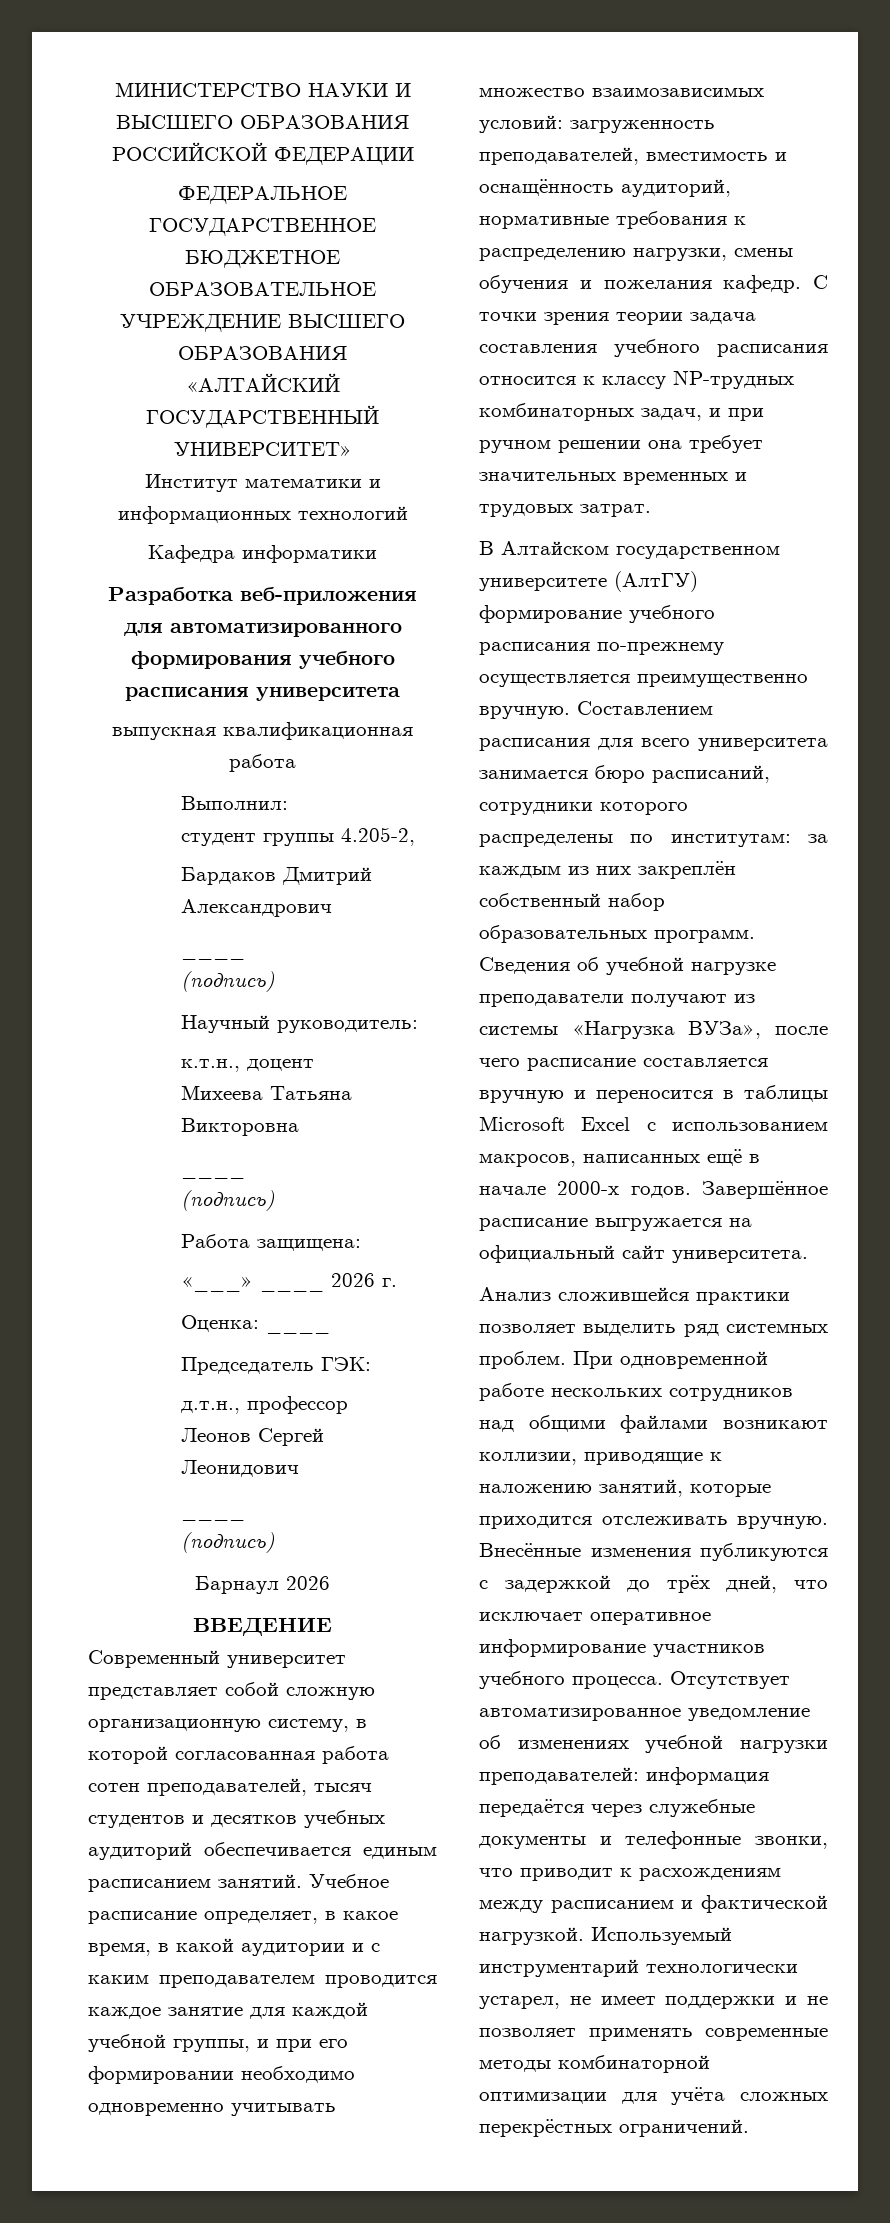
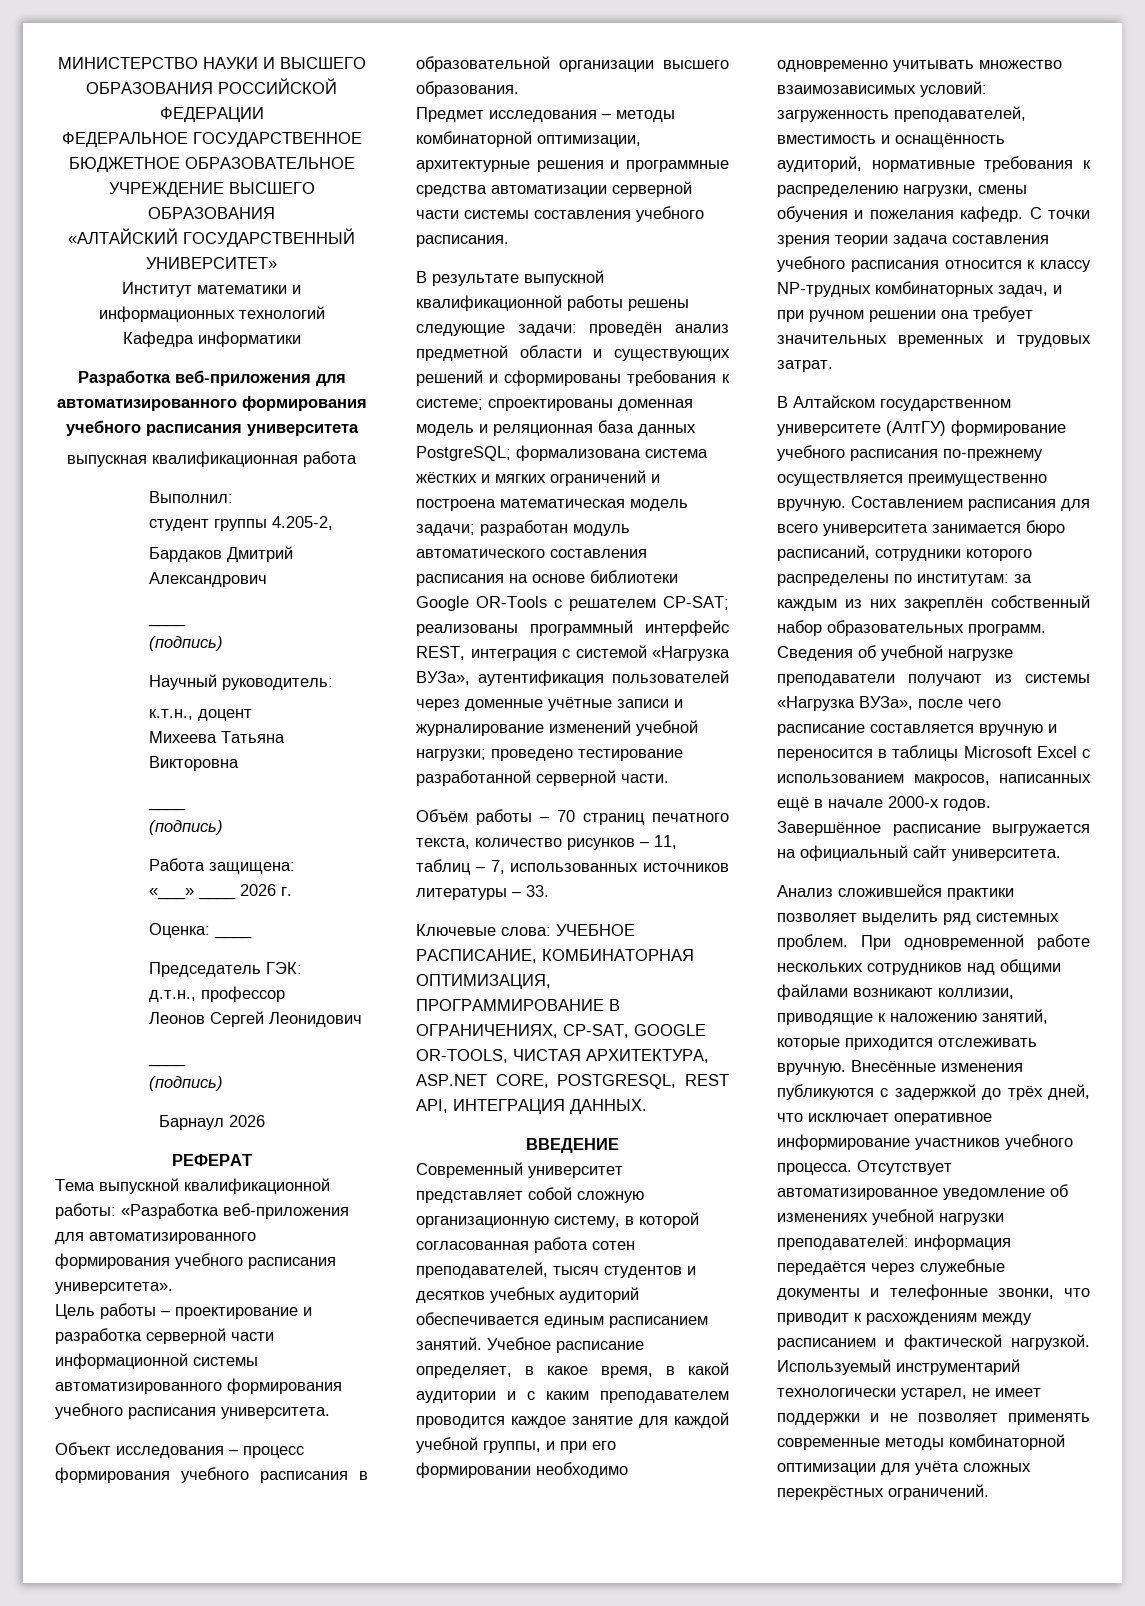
(330, 1583) none -> [171,1154,252,1166] [55,1178,330,1194] [55,1203,349,1219] [55,1232,256,1244] [55,1253,336,1269] [55,1282,173,1294] [55,1303,312,1319] [55,1328,274,1344] [55,1353,258,1369] [55,1378,342,1394] [55,1403,330,1419] [55,1442,304,1458] [55,1467,368,1483] [416,56,729,72] [416,81,519,97] [416,107,675,122] [416,131,641,147] [416,160,729,172] [416,181,692,197] [416,206,704,222] [416,235,509,247] [416,270,604,286] [416,295,689,311] [416,322,729,336] [416,345,730,361] [416,370,730,386] [416,399,693,411] [416,420,696,436] [416,445,708,461] [416,470,660,486] [416,499,688,511] [416,520,630,536] [416,549,647,558] [416,570,678,586] [416,596,729,611] [416,620,729,636] [416,645,730,661] [416,670,729,686] [416,697,683,711] [416,720,698,736] [416,749,683,761] [416,770,669,786] [416,809,729,825] [416,835,677,850] [416,859,729,875] [416,885,549,900] [416,924,635,936] [416,949,694,963] [416,974,551,989] [416,999,620,1011] [416,1024,706,1038] [416,1049,709,1063] [416,1074,729,1089] [416,1099,647,1114] // РЕФЕРАТ // Тема выпускной квалификационной работы: «Разработка веб-приложения для автоматизированного формирования учебного расписания университета». // Цель работы – проектирование и разработка серверной части информационной системы автоматизированного формирования учебного расписания университета. // Объект исследования – процесс формирования учебного расписания в образовательной организации высшего образования. // Предмет исследования – методы комбинаторной оптимизации, архитектурные решения и программные средства автоматизации серверной части системы составления учебного расписания. // В результате выпускной квалификационной работы решены следующие задачи: проведён анализ предметной области и существующих решений и сформированы требования к системе; спроектированы доменная модель и реляционная база данных PostgreSQL; формализована система жёстких и мягких ограничений и построена математическая модель задачи; разработан модуль автоматического составления расписания на основе библиотеки Google OR-Tools с решателем CP-SAT; реализованы программный интерфейс REST, интеграция с системой «Нагрузка ВУЗа», аутентификация пользователей через доменные учётные записи и журналирование изменений учебной нагрузки; проведено тестирование разработанной серверной части. // Объём работы – 70 страниц печатного текста, количество рисунков – 11, таблиц – 7, использованных источников литературы – 33. // Ключевые слова: УЧЕБНОЕ РАСПИСАНИЕ, КОМБИНАТОРНАЯ ОПТИМИЗАЦИЯ, ПРОГРАММИРОВАНИЕ В ОГРАНИЧЕНИЯХ, CP-SAT, GOOGLE OR-TOOLS, ЧИСТАЯ АРХИТЕКТУРА, ASP.NET CORE, POSTGRESQL, REST API, ИНТЕГРАЦИЯ ДАННЫХ.

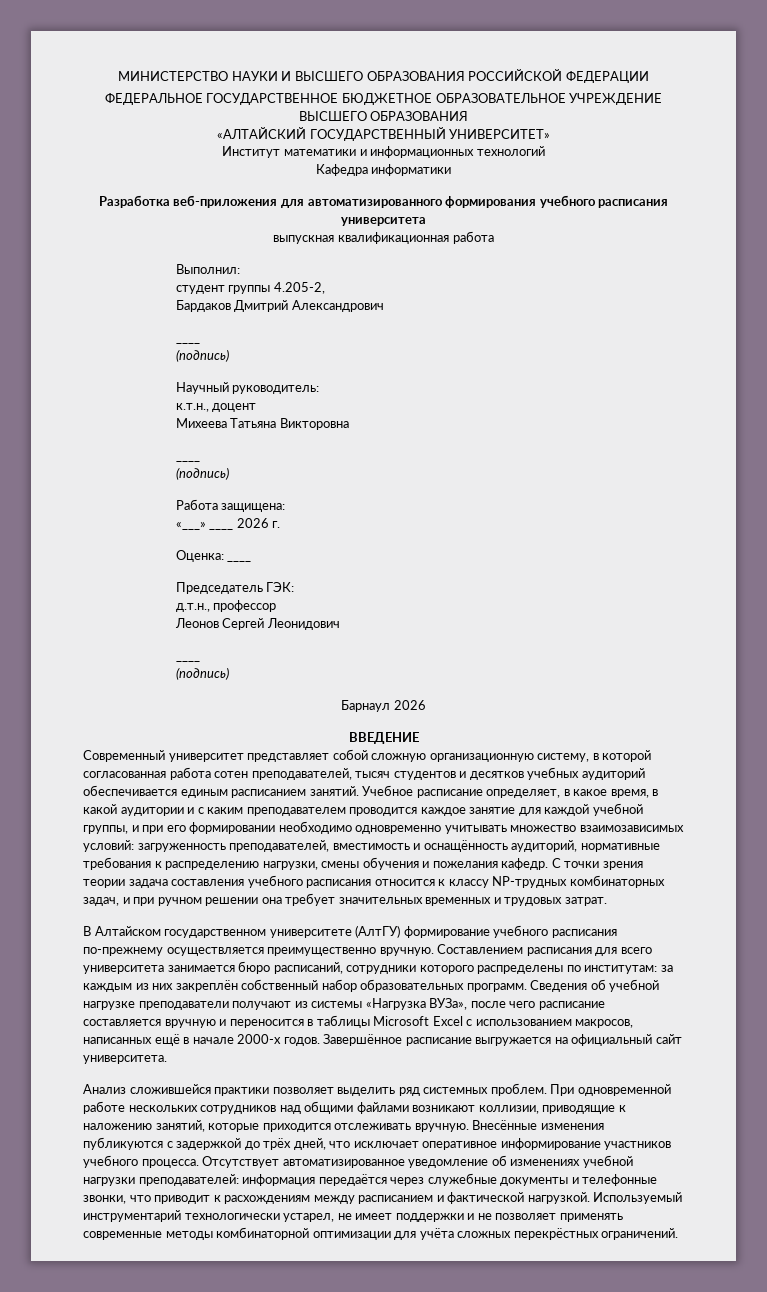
[171,1154,252,1166] [55,1178,330,1194] [55,1203,349,1219] [55,1232,256,1244] [55,1253,336,1269] [55,1282,173,1294] [55,1303,312,1319] [55,1328,274,1344] [55,1353,258,1369] [55,1378,342,1394] [55,1403,330,1419] [55,1442,304,1458] [55,1467,368,1483] [416,56,729,72] [416,81,519,97] [416,107,675,122] [416,131,641,147] [416,160,729,172] [416,181,692,197] [416,206,704,222] [416,235,509,247] [416,270,604,286] [416,295,689,311] [416,322,729,336] [416,345,730,361] [416,370,730,386] [416,399,693,411] [416,420,696,436] [416,445,708,461] [416,470,660,486] [416,499,688,511] [416,520,630,536] [416,549,647,558] [416,570,678,586] [416,596,729,611] [416,620,729,636] [416,645,730,661] [416,670,729,686] [416,697,683,711] [416,720,698,736] [416,749,683,761] [416,770,669,786] [416,809,729,825] [416,835,677,850] [416,859,729,875] [416,885,549,900] [416,924,635,936] [416,949,694,963] [416,974,551,989] [416,999,620,1011] [416,1024,706,1038] [416,1049,709,1063] [416,1074,729,1089] [416,1099,647,1114] // РЕФЕРАТ // Тема выпускной квалификационной работы: «Разработка веб-приложения для автоматизированного формирования учебного расписания университета». // Цель работы – проектирование и разработка серверной части информационной системы автоматизированного формирования учебного расписания университета. // Объект исследования – процесс формирования учебного расписания в образовательной организации высшего образования. // Предмет исследования – методы комбинаторной оптимизации, архитектурные решения и программные средства автоматизации серверной части системы составления учебного расписания. // В результате выпускной квалификационной работы решены следующие задачи: проведён анализ предметной области и существующих решений и сформированы требования к системе; спроектированы доменная модель и реляционная база данных PostgreSQL; формализована система жёстких и мягких ограничений и построена математическая модель задачи; разработан модуль автоматического составления расписания на основе библиотеки Google OR-Tools с решателем CP-SAT; реализованы программный интерфейс REST, интеграция с системой «Нагрузка ВУЗа», аутентификация пользователей через доменные учётные записи и журналирование изменений учебной нагрузки; проведено тестирование разработанной серверной части. // Объём работы – 70 страниц печатного текста, количество рисунков – 11, таблиц – 7, использованных источников литературы – 33. // Ключевые слова: УЧЕБНОЕ РАСПИСАНИЕ, КОМБИНАТОРНАЯ ОПТИМИЗАЦИЯ, ПРОГРАММИРОВАНИЕ В ОГРАНИЧЕНИЯХ, CP-SAT, GOOGLE OR-TOOLS, ЧИСТАЯ АРХИТЕКТУРА, ASP.NET CORE, POSTGRESQL, REST API, ИНТЕГРАЦИЯ ДАННЫХ. -> (426, 705) none

